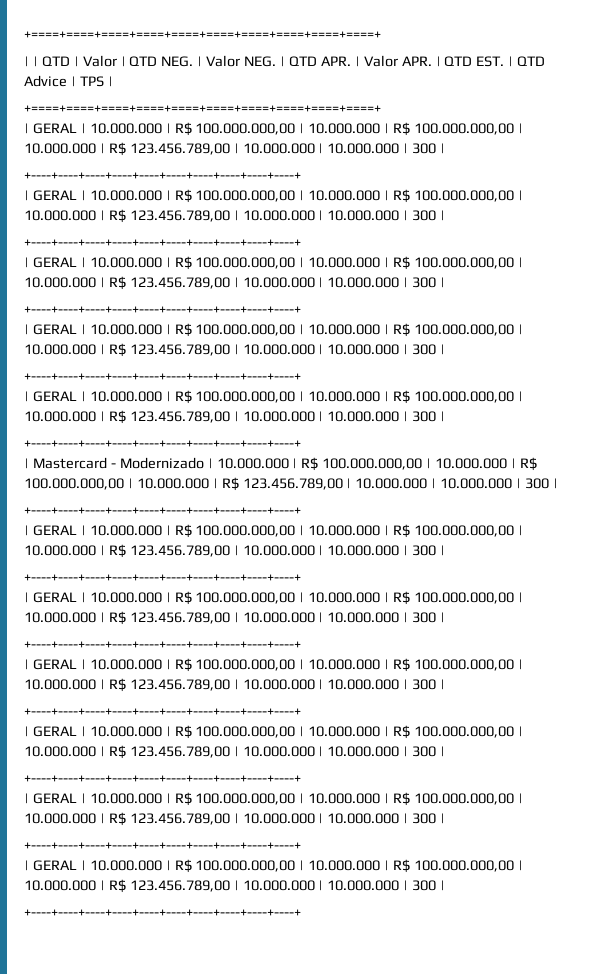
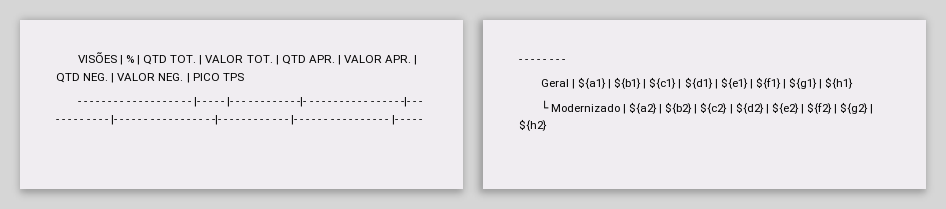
[24,31,381,39] [24,55,117,67] +====+====+====+====+====+====+====+====+====+====+ // | | QTD | Valor -> [77,52,412,65] VISÕES | % | QTD TOT. | VALOR TOT. | QTD APR. | VALOR APR.
[206,55,546,67] [24,75,113,87] [24,105,381,113] [24,122,523,136] [24,142,446,156] [24,172,301,180] [24,189,523,203] [24,209,446,223] [24,239,301,247] [24,256,523,270] [24,276,446,290] [24,306,301,314] [24,323,523,337] [24,343,446,357] [24,373,301,381] [24,390,523,404] [24,410,446,424] [24,440,301,448] [24,457,537,471] [24,477,558,491] [24,507,301,515] [24,524,523,538] [24,544,446,558] [24,574,301,582] [24,591,523,605] [24,611,446,625] [24,641,301,649] [24,658,523,672] [24,678,446,692] [24,708,301,716] [24,725,523,739] [24,745,446,759] [24,775,301,783] [24,792,523,806] [24,812,446,826] [24,842,301,850] [24,859,523,873] [24,879,446,893] [24,909,301,917] Valor NEG. | QTD APR. | Valor APR. | QTD EST. | QTD Advice | TPS | // +====+====+====+====+====+====+====+====+====+====+ // | GERAL | 10.000.000 | R$ 100.000.000,00 | 10.000.000 | R$ 100.000.000,00 | 10.000.000 | R$ 123.456.789,00 | 10.000.000 | 10.000.000 | 300 | // +----+----+----+----+----+----+----+----+----+----+ // | GERAL | 10.000.000 | R$ 100.000.000,00 | 10.000.000 | R$ 100.000.000,00 | 10.000.000 | R$ 123.456.789,00 | 10.000.000 | 10.000.000 | 300 | // +----+----+----+----+----+----+----+----+----+----+ // | GERAL | 10.000.000 | R$ 100.000.000,00 | 10.000.000 | R$ 100.000.000,00 | 10.000.000 | R$ 123.456.789,00 | 10.000.000 | 10.000.000 | 300 | // +----+----+----+----+----+----+----+----+----+----+ // | GERAL | 10.000.000 | R$ 100.000.000,00 | 10.000.000 | R$ 100.000.000,00 | 10.000.000 | R$ 123.456.789,00 | 10.000.000 | 10.000.000 | 300 | // +----+----+----+----+----+----+----+----+----+----+ // | GERAL | 10.000.000 | R$ 100.000.000,00 | 10.000.000 | R$ 100.000.000,00 | 10.000.000 | R$ 123.456.789,00 | 10.000.000 | 10.000.000 | 300 | // +----+----+----+----+----+----+----+----+----+----+ // | Mastercard - Modernizado | 10.000.000 | R$ 100.000.000,00 | 10.000.000 | R$ 100.000.000,00 | 10.000.000 | R$ 123.456.789,00 | 10.000.000 | 10.000.000 | 300 | // +----+----+----+----+----+----+----+----+----+----+ // | GERAL | 10.000.000 | R$ 100.000.000,00 | 10.000.000 | R$ 100.000.000,00 | 10.000.000 | R$ 123.456.789,00 | 10.000.000 | 10.000.000 | 300 | // +----+----+----+----+----+----+----+----+----+----+ // | GERAL | 10.000.000 | R$ 100.000.000,00 | 10.000.000 | R$ 100.000.000,00 | 10.000.000 | R$ 123.456.789,00 | 10.000.000 | 10.000.000 | 300 | // +----+----+----+----+----+----+----+----+----+----+ // | GERAL | 10.000.000 | R$ 100.000.000,00 | 10.000.000 | R$ 100.000.000,00 | 10.000.000 | R$ 123.456.789,00 | 10.000.000 | 10.000.000 | 300 | // +----+----+----+----+----+----+----+----+----+----+ // | GERAL | 10.000.000 | R$ 100.000.000,00 | 10.000.000 | R$ 100.000.000,00 | 10.000.000 | R$ 123.456.789,00 | 10.000.000 | 10.000.000 | 300 | // +----+----+----+----+----+----+----+----+----+----+ // | GERAL | 10.000.000 | R$ 100.000.000,00 | 10.000.000 | R$ 100.000.000,00 | 10.000.000 | R$ 123.456.789,00 | 10.000.000 | 10.000.000 | 300 | // +----+----+----+----+----+----+----+----+----+----+ // | GERAL | 10.000.000 | R$ 100.000.000,00 | 10.000.000 | R$ 100.000.000,00 | 10.000.000 | R$ 123.456.789,00 | 10.000.000 | 10.000.000 | 300 | // +----+----+----+----+----+----+----+----+----+----+ -> [117,73,244,83] [77,97,423,107] [56,115,422,125] [519,59,565,63] [540,77,854,89] [540,100,874,114] [519,119,547,131] VALOR NEG. | PICO TPS // - - - - - - - - - - - - - - - - - - - |- - - - - |- - - - - - - - - - - -|- - - - - - - - - - - - - - - - -|- - - - - - - - - - - - |- - - - - - - - - - - - - - - - -|- - - - - - - - - - - - |- - - - - - - - - - - - - - - - |- - - - - - - - - - - - - // Geral | ${a1} | ${b1} | ${c1} | ${d1} | ${e1} | ${f1} | ${g1} | ${h1} // └ Modernizado | ${a2} | ${b2} | ${c2} | ${d2} | ${e2} | ${f2} | ${g2} | ${h2}

